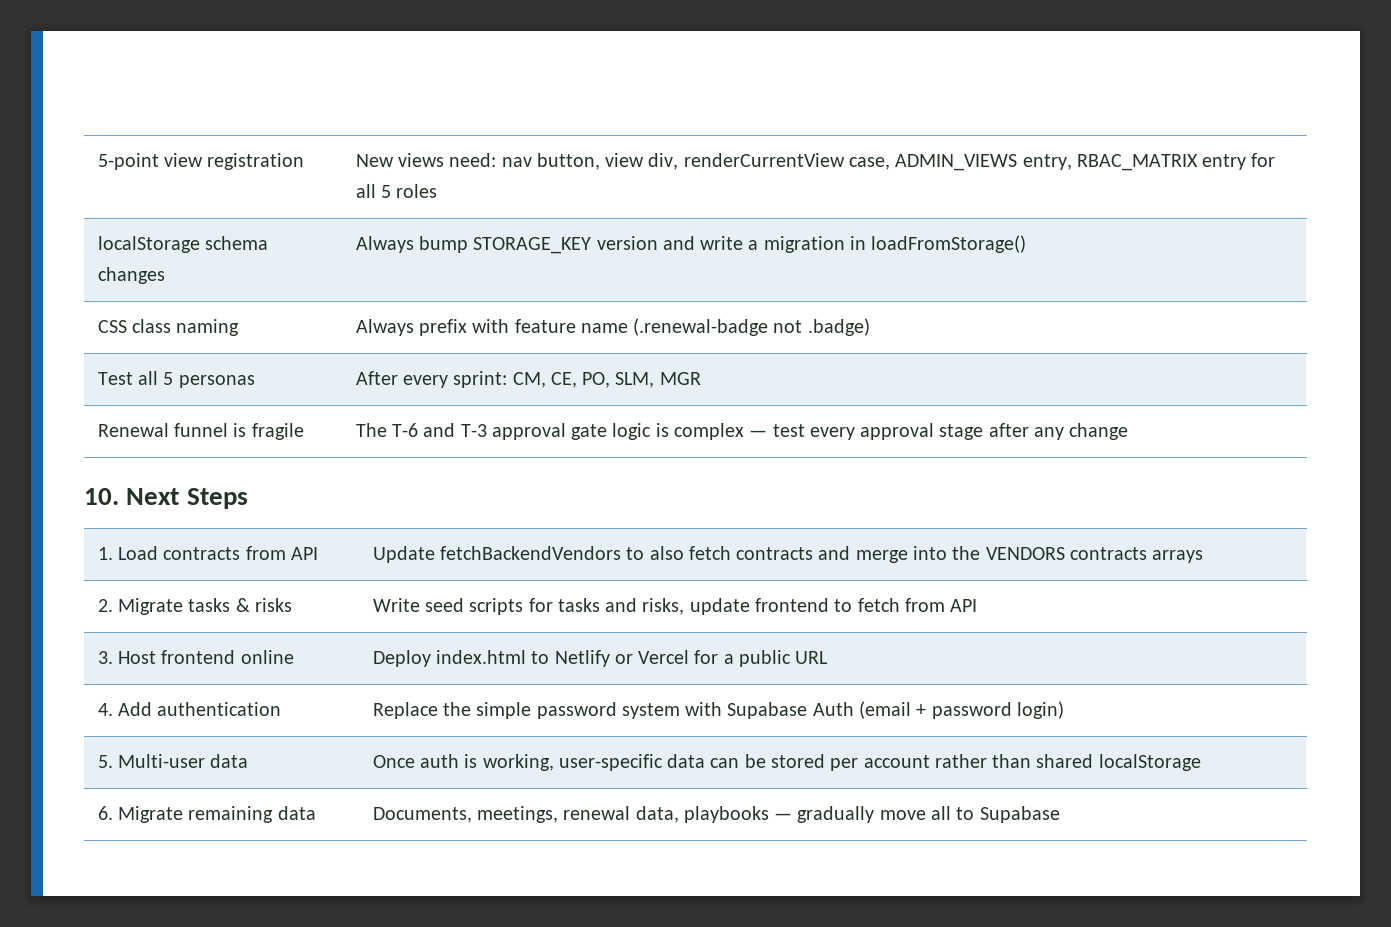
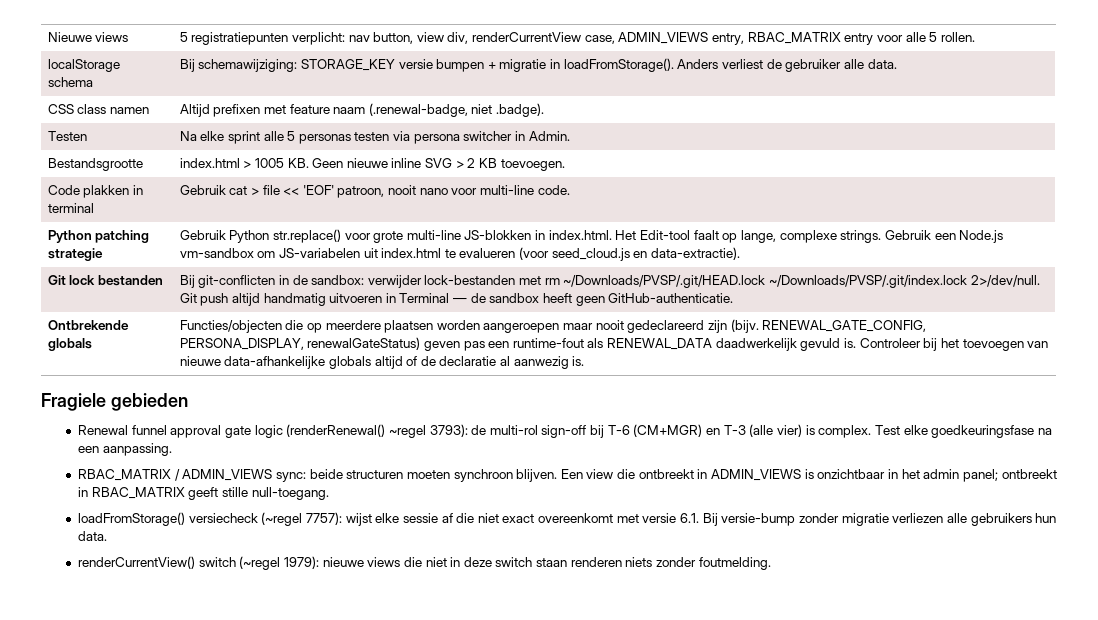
[97,153,305,170] [355,153,497,167] 5-point view registration | New views need: -> [47,32,129,42] [179,32,345,45] Nieuwe views | 5 registratiepunten verplicht:
[1251,153,1276,167] [355,184,438,198] [97,236,269,253] [97,267,165,284] [355,235,1027,254] [97,319,240,336] [355,318,870,336] [97,371,255,388] [355,371,701,388] [97,423,304,440] [355,423,1129,440] [84,488,248,509] [97,546,318,560] [372,546,1204,563] [97,598,292,615] [372,598,978,615] [97,650,294,664] [372,650,829,667] [97,702,282,716] [372,701,1064,719] [97,754,249,768] [372,754,1201,771] [97,806,316,823] [372,806,1060,823] for all 5 roles // localStorage schema changes | Always bump STORAGE_KEY version and write a migration in loadFromStorage() // CSS class naming | Always prefix with feature name (.renewal-badge not .badge) // Test all 5 personas | After every sprint: CM, CE, PO, SLM, MGR // Renewal funnel is fragile | The T-6 and T-3 approval gate logic is complex — test every approval stage after any change // 10. Next Steps // 1. Load contracts from API | Update fetchBackendVendors to also fetch contracts and merge into the VENDORS contracts arrays // 2. Migrate tasks & risks | Write seed scripts for tasks and risks, update frontend to fetch from API // 3. Host frontend online | Deploy index.html to Netlify or Vercel for a public URL // 4. Add authentication | Replace the simple password system with Supabase Auth (email + password login) // 5. Multi-user data | Once auth is working, user-specific data can be stored per account rather than shared localStorage // 6. Migrate remaining data | Documents, meetings, renewal data, playbooks — gradually move all to Supabase -> [876,32,975,42] [47,59,120,72] [47,77,93,87] [179,58,897,72] [47,104,149,114] [179,103,545,117] [47,131,87,141] [179,131,570,144] [47,158,143,171] [179,158,565,171] [47,185,143,198] [47,203,94,213] [179,185,570,198] [47,230,150,243] [47,248,103,261] [179,229,1004,243] [179,247,741,261] [47,275,163,286] [179,275,1040,288] [179,293,734,306] [47,320,129,330] [47,338,92,351] [179,319,927,333] [179,337,1049,351] [179,356,585,369] [41,393,188,411] [77,424,1052,438] [77,443,172,456] [77,469,1057,482] [77,487,329,500] [77,512,1057,526] [77,531,107,541] [77,556,771,570] voor alle 5 rollen. // localStorage schema | Bij schemawijziging: STORAGE_KEY versie bumpen + migratie in loadFromStorage(). Anders verliest de gebruiker alle data. // CSS class namen | Altijd prefixen met feature naam (.renewal-badge, niet .badge). // Testen | Na elke sprint alle 5 personas testen via persona switcher in Admin. // Bestandsgrootte | index.html > 1005 KB. Geen nieuwe inline SVG > 2 KB toevoegen. // Code plakken in terminal | Gebruik cat > file << 'EOF' patroon, nooit nano voor multi-line code. // Python patching strategie | Gebruik Python str.replace() voor grote multi-line JS-blokken in index.html. Het Edit-tool faalt op lange, complexe strings. Gebruik een Node.js vm-sandbox om JS-variabelen uit index.html te evalueren (voor seed_cloud.js en data-extractie). // Git lock bestanden | Bij git-conflicten in de sandbox: verwijder lock-bestanden met rm ~/Downloads/PVSP/.git/HEAD.lock ~/Downloads/PVSP/.git/index.lock 2>/dev/null. Git push altijd handmatig uitvoeren in Terminal — de sandbox heeft geen GitHub-authenticatie. // Ontbrekende globals | Functies/objecten die op meerdere plaatsen worden aangeroepen maar nooit gedeclareerd zijn (bijv. RENEWAL_GATE_CONFIG, PERSONA_DISPLAY, renewalGateStatus) geven pas een runtime-fout als RENEWAL_DATA daadwerkelijk gevuld is. Controleer bij het toevoegen van nieuwe data-afhankelijke globals altijd of de declaratie al aanwezig is. // Fragiele gebieden // Renewal funnel approval gate logic (renderRenewal() ~regel 3793): de multi-rol sign-off bij T-6 (CM+MGR) en T-3 (alle vier) is complex. Test elke goedkeuringsfase na een aanpassing. // RBAC_MATRIX / ADMIN_VIEWS sync: beide structuren moeten synchroon blijven. Een view die ontbreekt in ADMIN_VIEWS is onzichtbaar in het admin panel; ontbreekt in RBAC_MATRIX geeft stille null-toegang. // loadFromStorage() versiecheck (~regel 7757): wijst elke sessie af die niet exact overeenkomt met versie 6.1. Bij versie-bump zonder migratie verliezen alle gebruikers hun data. // renderCurrentView() switch (~regel 1979): nieuwe views die niet in deze switch staan renderen niets zonder foutmelding.

